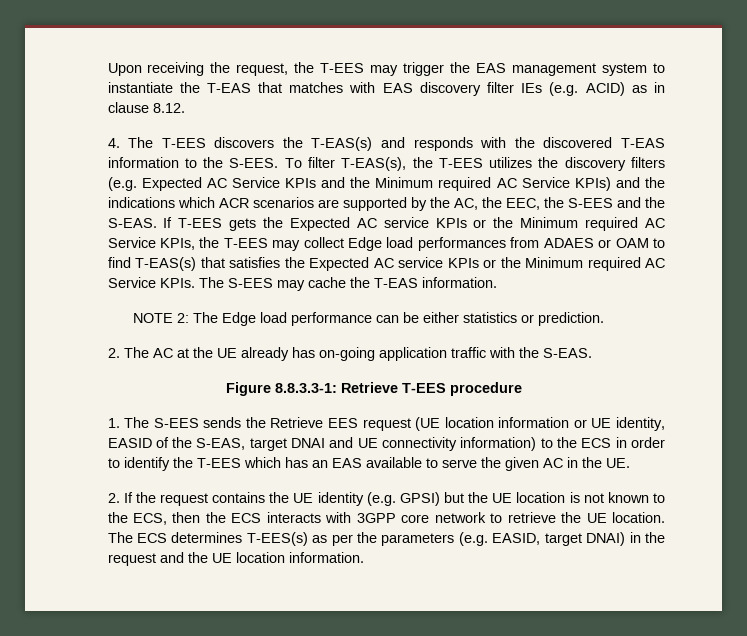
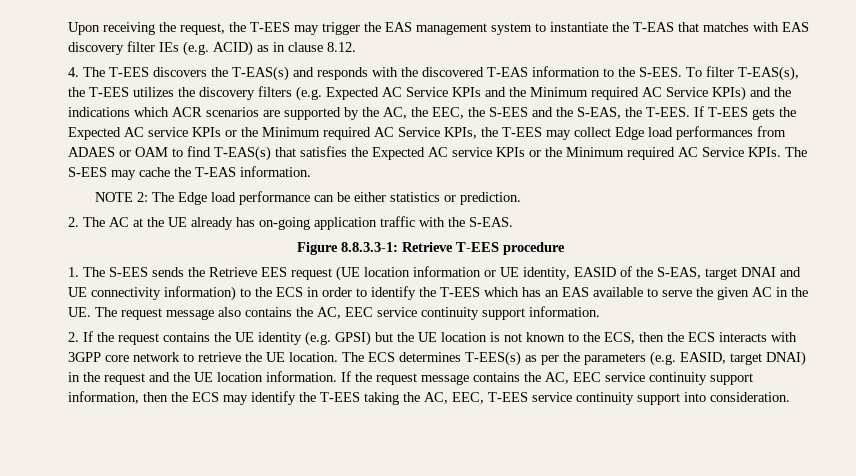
[107,218,157,228] S-EAS. -> [577,107,691,119] S-EAS, the T-EES.
(630, 463) none -> [95,306,601,320] The request message also contains the AC, EEC service continuity support information.
(364, 557) none -> [341,371,754,385] [68,391,791,405] If the request message contains the AC, EEC service continuity support information, then the ECS may identify the T-EES taking the AC, EEC, T-EES service continuity support into consideration.

